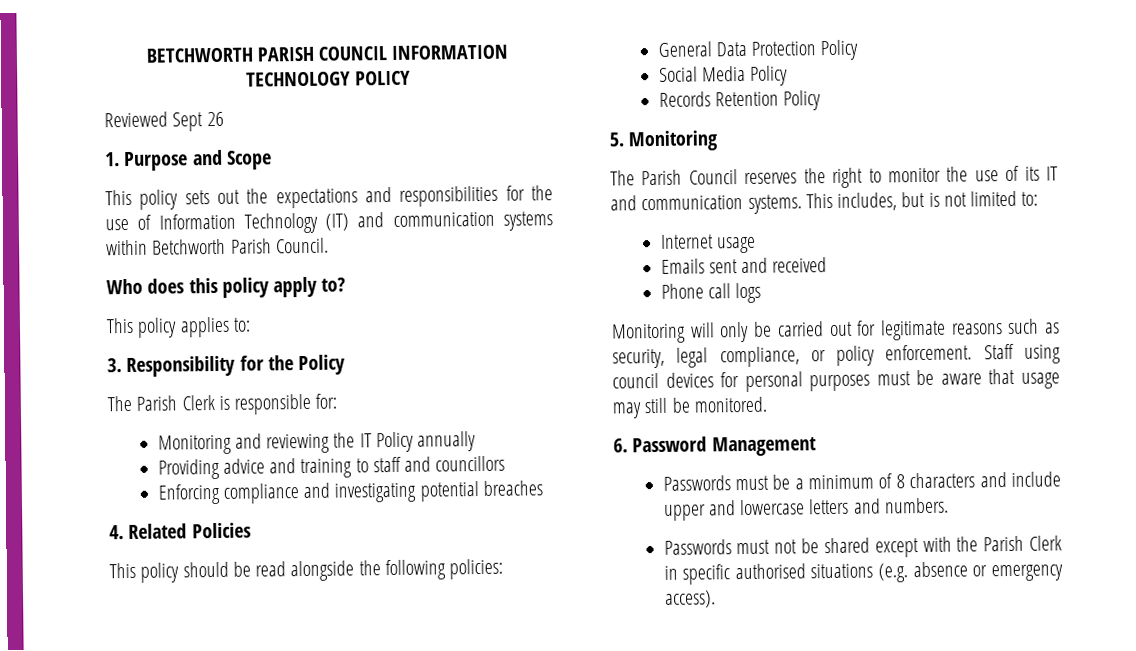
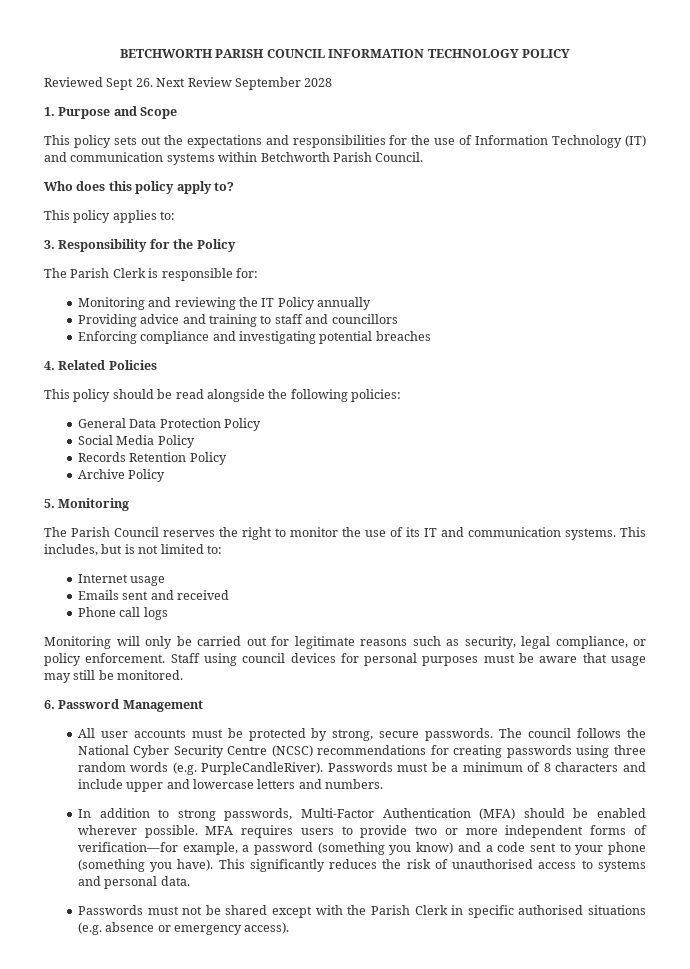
[206,111,224,127] 26 -> [135,77,333,90] 26. Next Review September 2028
(822, 100) none -> [77,469,166,482] // Archive Policy
(817, 446) none -> [77,728,647,741] [77,745,647,758] [77,762,324,775] All user accounts must be protected by strong, secure passwords. The council follows the National Cyber Security Centre (NCSC) recommendations for creating passwords using three random words (e.g. PurpleCandleRiver).
(949, 505) none -> [77,808,646,821] [77,825,647,838] [77,842,646,855] [77,859,646,872] [77,876,190,889] // In addition to strong passwords, Multi-Factor Authentication (MFA) should be enabled wherever possible. MFA requires users to provide two or more independent forms of verification—for example, a password (something you know) and a code sent to your phone (something you have). This significantly reduces the risk of unauthorised access to systems and personal data.

